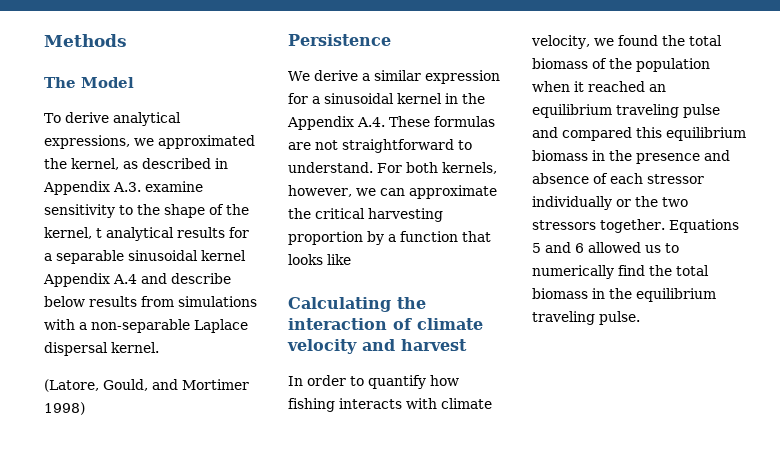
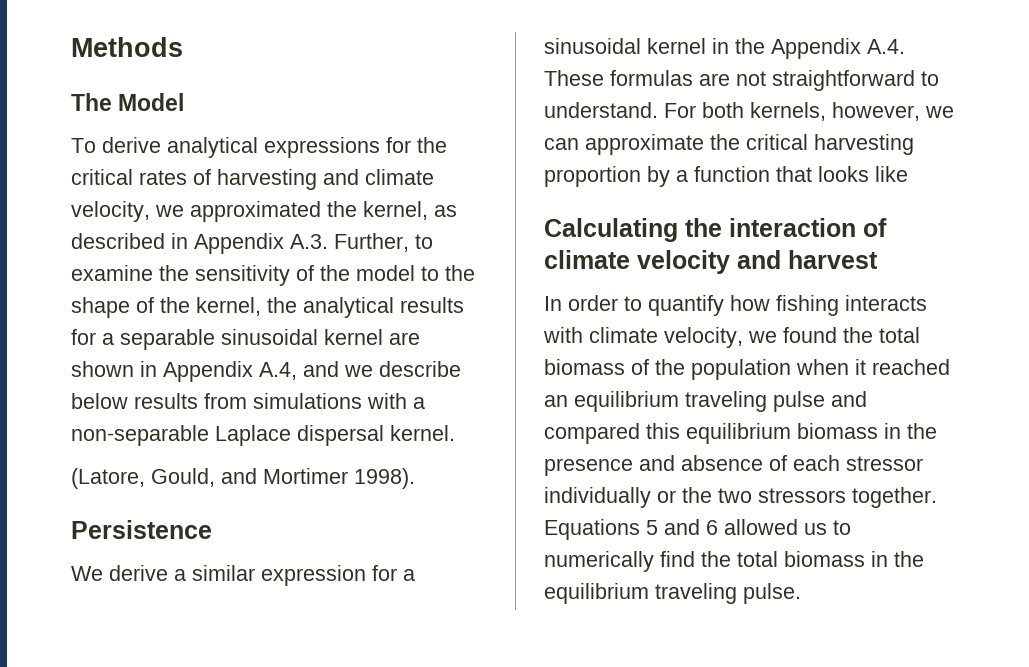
[44,135,130,149] expressions, -> [264,137,447,158] [71,169,434,190] [71,201,150,222] expressions for the critical rates of harvesting and climate velocity,
[145,181,203,192] [44,204,115,218] examine sensitivity -> [334,233,433,252] [71,265,415,286] Further, to examine the sensitivity of the model
[96,228,102,238] t -> [267,297,297,313] the
[43,273,167,287] Appendix A.4 and -> [389,332,420,345] [71,361,373,382] are shown in Appendix A.4, and we
[44,402,85,415] 1998) -> [354,468,415,489] 1998).

